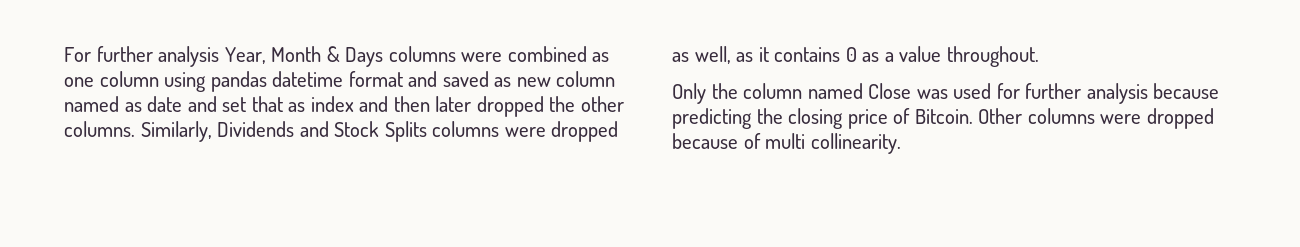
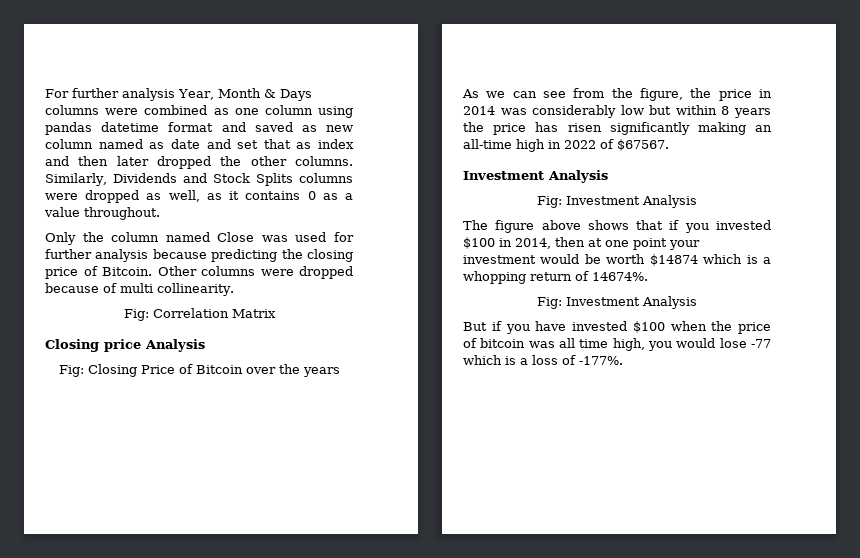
(901, 143) none -> [123,308,276,321] [45,339,205,352] [58,364,340,377] [462,88,772,101] [463,105,771,118] [463,122,772,135] [463,139,669,152] [463,170,608,183] [537,195,697,208] [463,220,771,233] [463,237,700,250] [463,254,771,266] [463,271,648,284] [537,296,697,309] [463,321,771,334] [463,338,771,351] [463,355,623,365] // Fig: Correlation Matrix // Closing price Analysis // Fig: Closing Price of Bitcoin over the years // As we can see from the figure, the price in 2014 was considerably low but within 8 years the price has risen significantly making an all-time high in 2022 of $67567. // Investment Analysis // Fig: Investment Analysis // The figure above shows that if you invested $100 in 2014, then at one point your investment would be worth $14874 which is a whopping return of 14674%. // Fig: Investment Analysis // But if you have invested $100 when the price of bitcoin was all time high, you would lose -77 which is a loss of -177%.

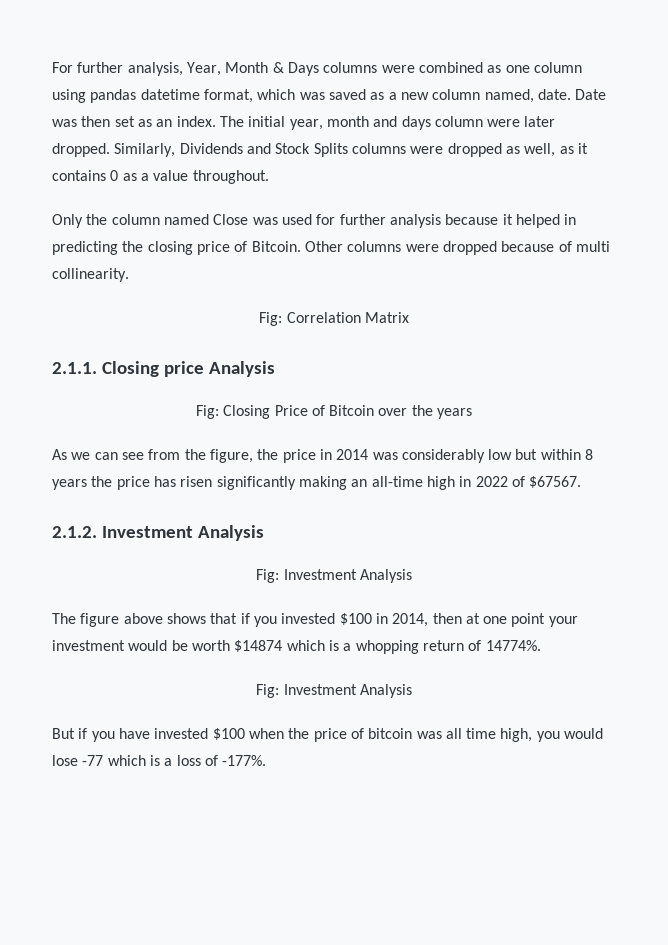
[122,88,175,101] analysis -> [127,62,183,76] analysis,
[168,122,246,132] format and -> [203,89,325,103] format, which was
(317, 128) none -> [388,92,397,100] a
[98,139,354,149] [45,156,353,169] named as date and set that as index and then later dropped the other columns. -> [484,89,607,103] [52,116,556,130] [52,143,110,157] named, date. Date was then set as an index. The initial year, month and days column were later dropped.
(207, 254) none -> [502,214,577,228] it helped in
(276, 313) none -> [52,362,97,374] 2.1.1.
(669, 145) none -> [52,526,97,538] 2.1.2.
[592,272,648,281] 14674%. -> [485,640,541,651] 14774%.

